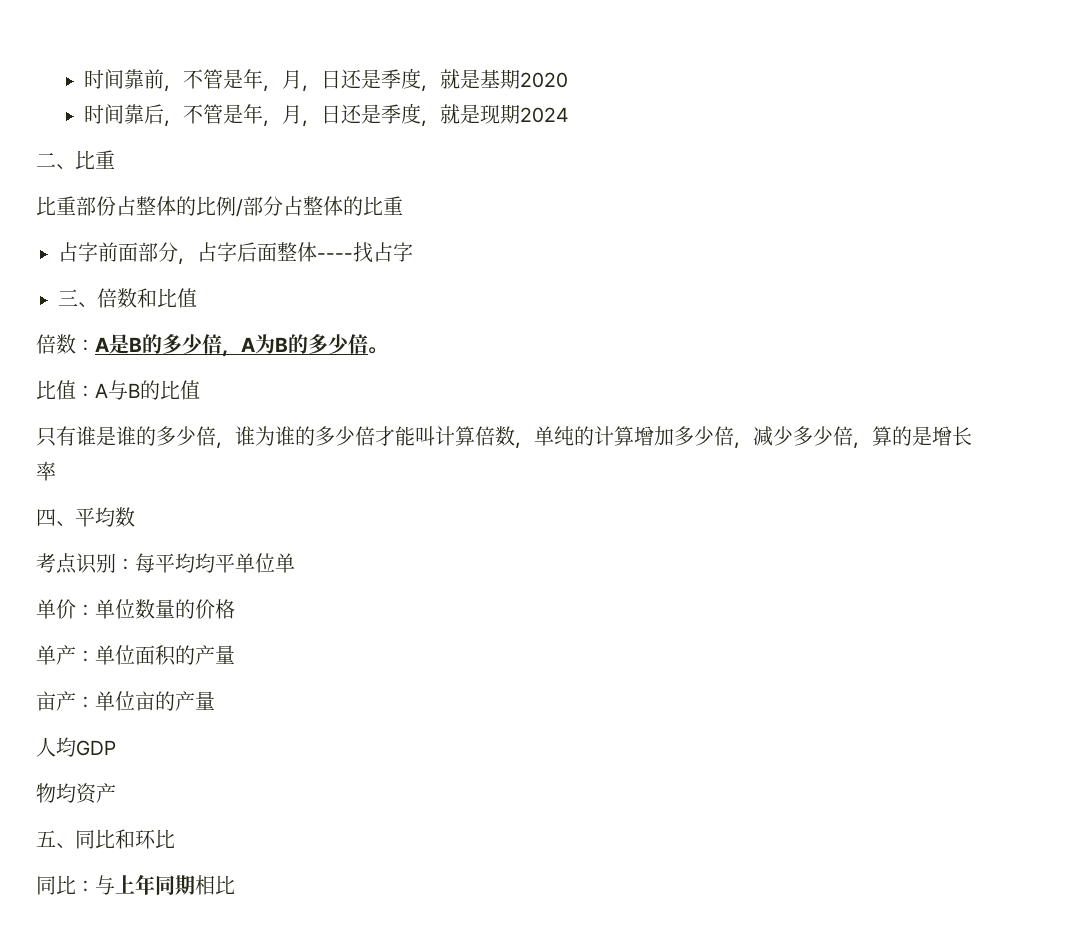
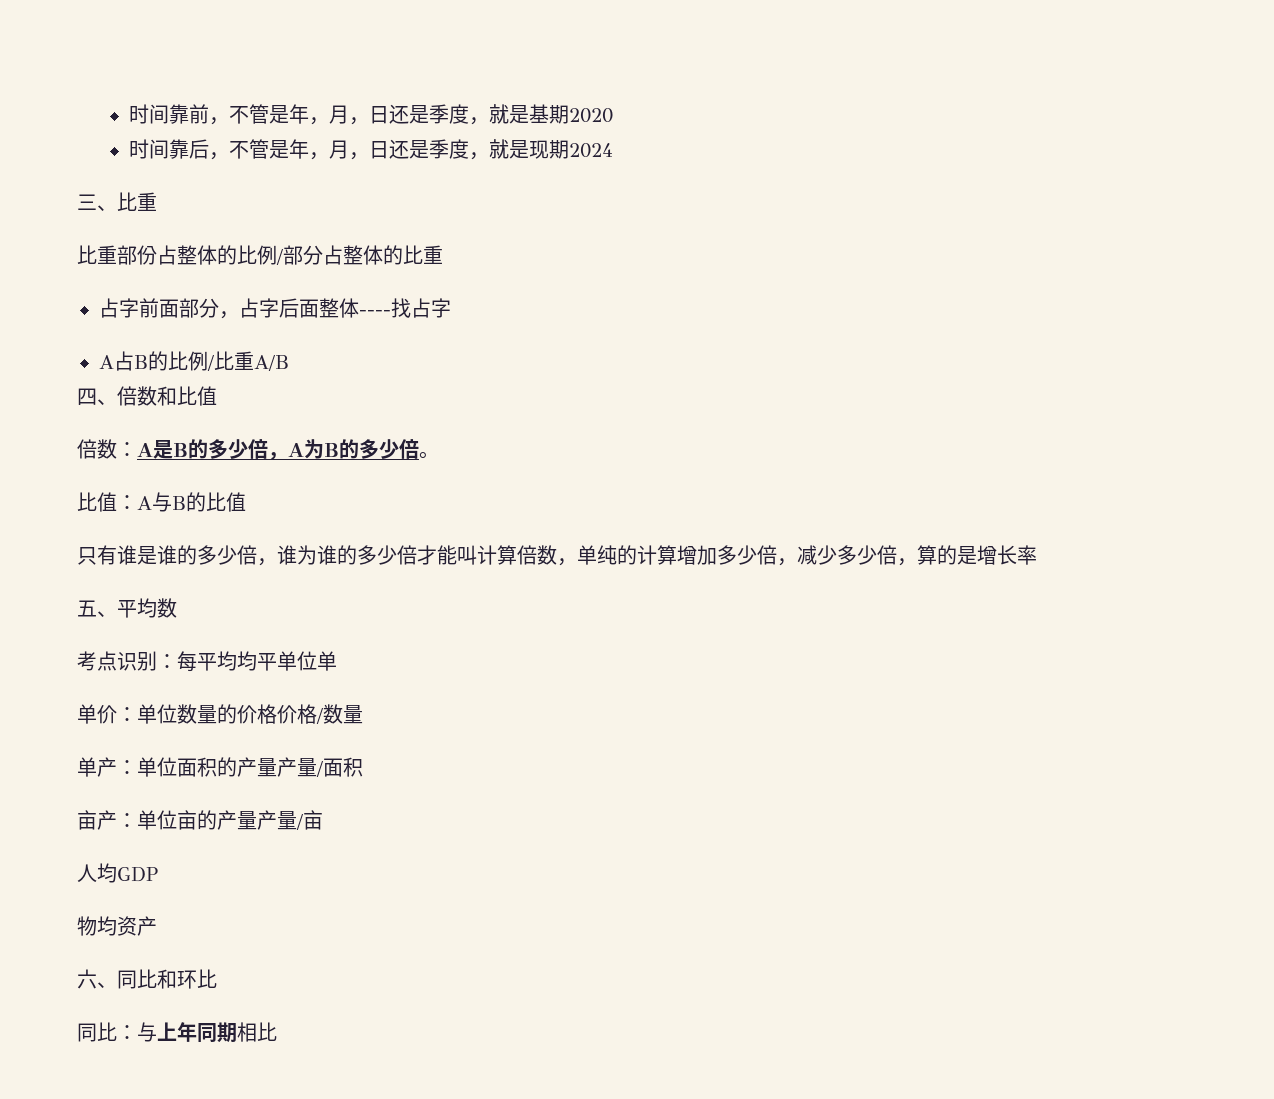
[36,152,56,168] 二 -> [77,194,97,210] 三
[58,289,78,306] 三 -> [99,351,289,371] [77,388,97,406] A占B的比例/比重A/B // 四
[36,509,56,526] 四 -> [77,600,97,617] 五
(235, 609) none -> [277,704,363,724] 价格/数量
(235, 654) none -> [277,757,363,777] 产量/面积
(215, 700) none -> [257,810,323,830] 产量/亩
[36,830,56,847] 五 -> [77,969,97,989] 六

